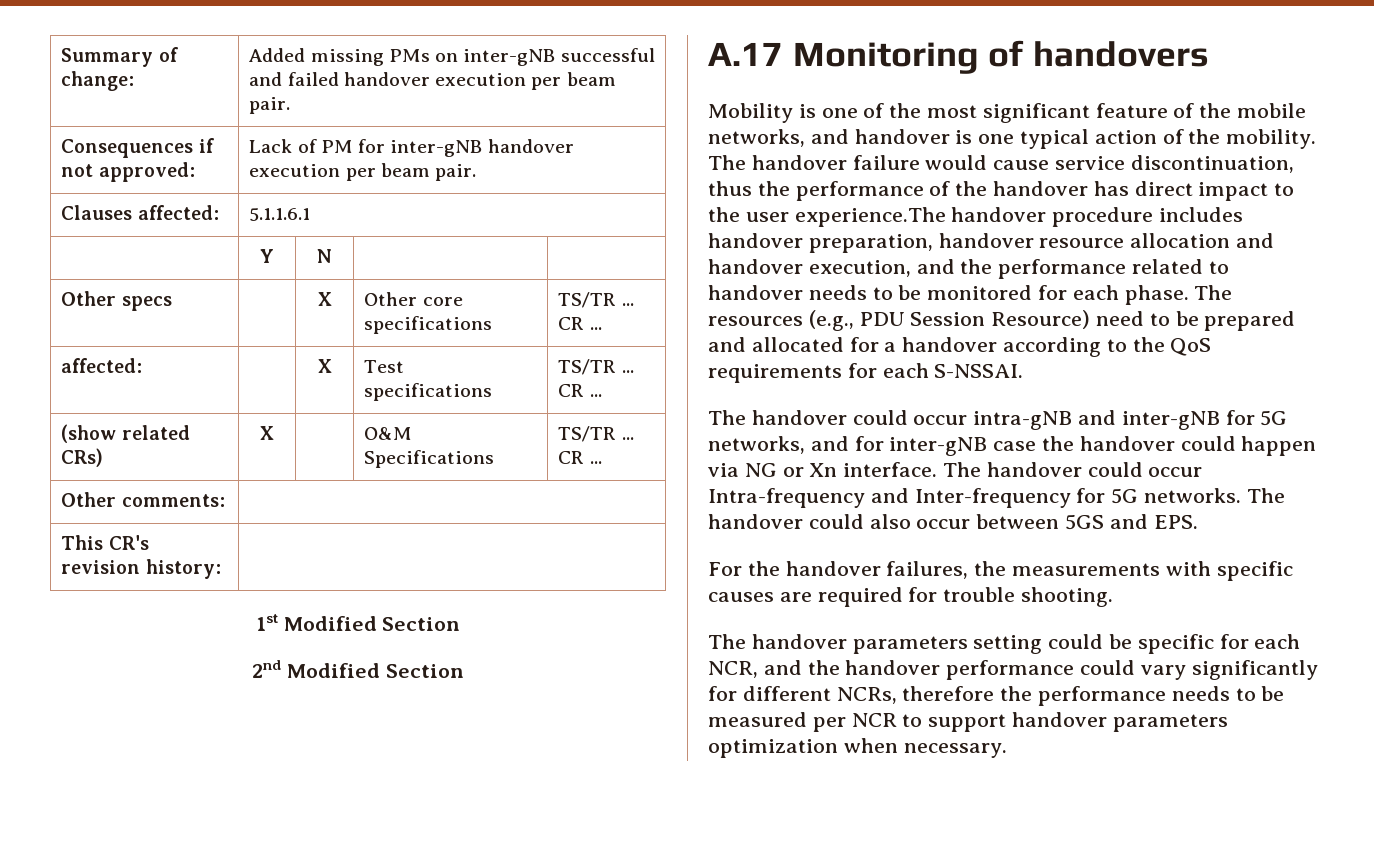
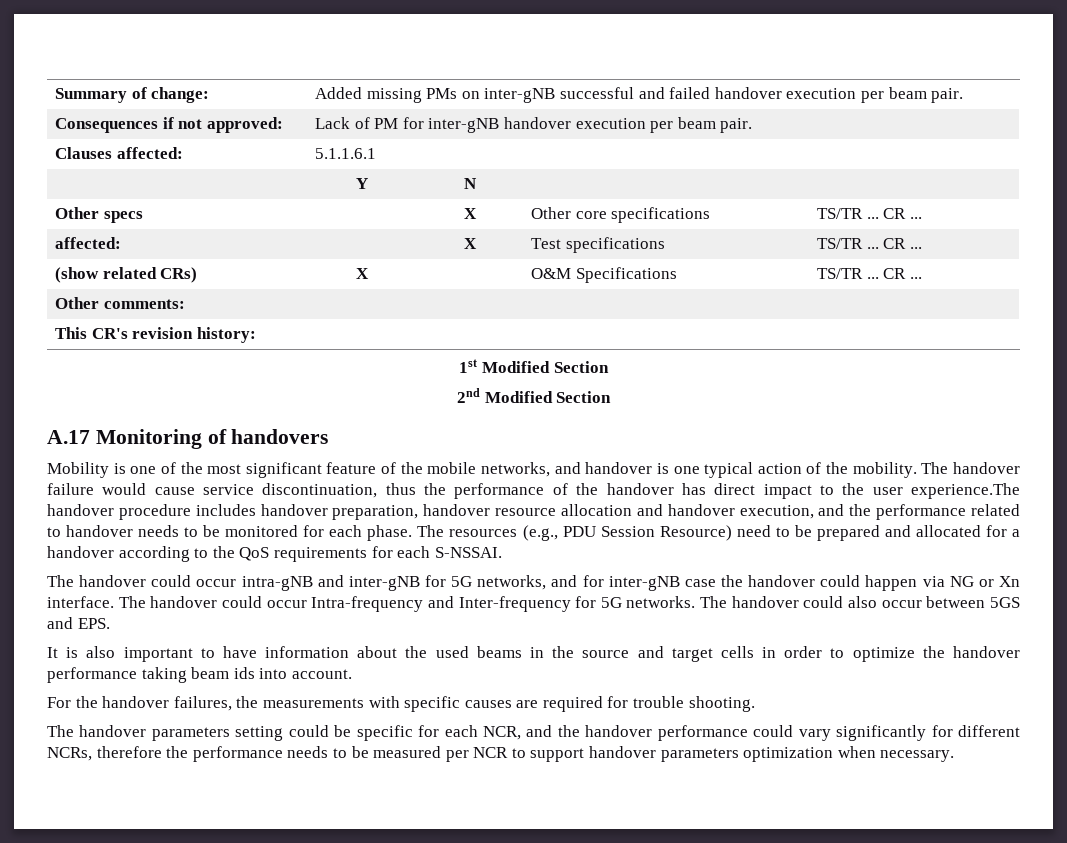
(1198, 522) none -> [47,646,1020,662] [47,667,352,683] // It is also important to have information about the used beams in the source and target cells in order to optimize the handover performance taking beam ids into account.

